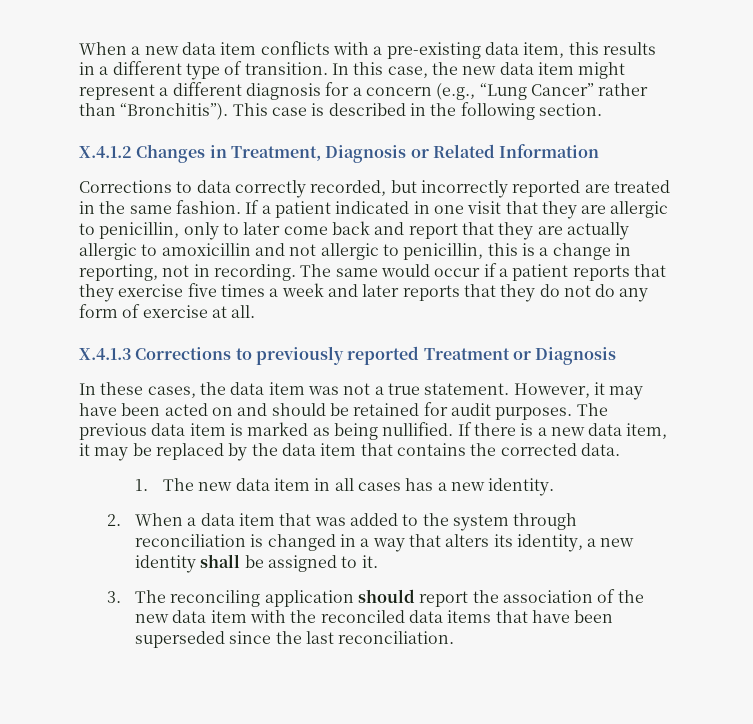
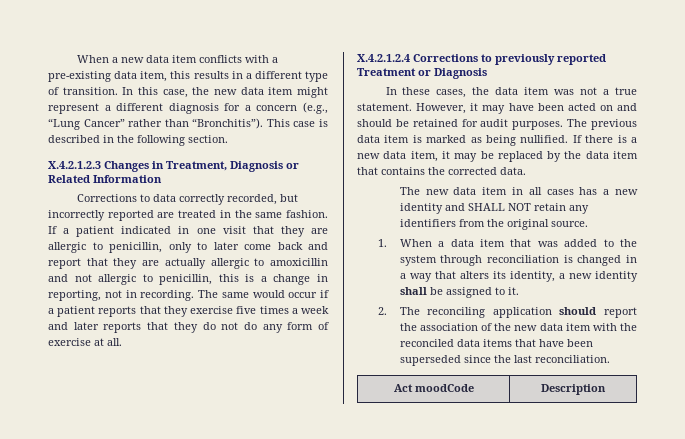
[79,146,132,158] X.4.1.2 -> [48,161,101,169] X.4.2.1.2.3
[79,348,131,360] X.4.1.3 -> [357,54,410,62] X.4.2.1.2.4
[134,479,148,491] 1. -> (526, 171) none
[488,478,555,496] [106,514,121,526] identity. // 2. -> [399,203,589,214] [399,219,588,230] [378,239,388,247] identity and SHALL NOT retain any identifiers from the original source. // 1.
[106,591,121,603] 3. -> [378,307,388,315] 2.
(455, 637) none -> [393,384,474,392] [541,384,606,395] // Act moodCode | Description

